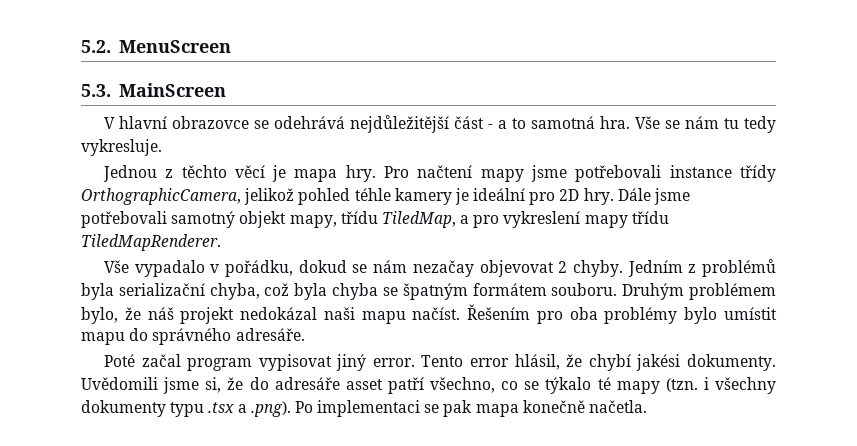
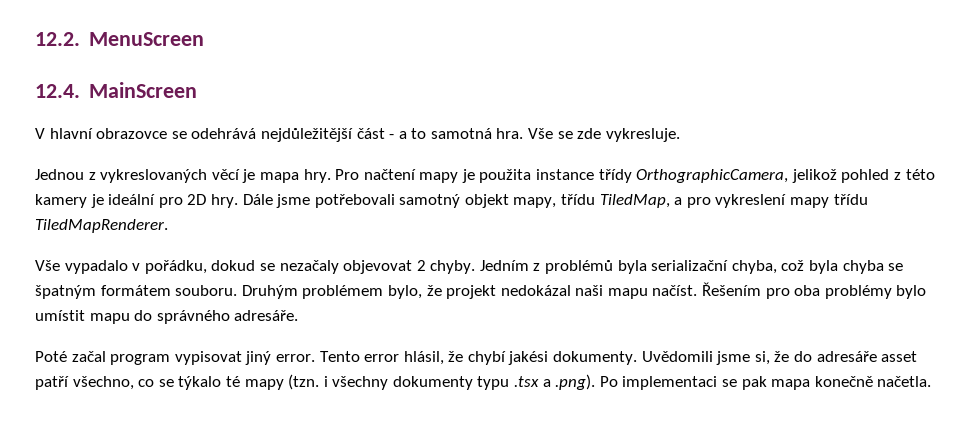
[81,40,111,53] 5.2. -> [35,32,80,46] 12.2.
[81,84,111,97] 5.3. -> [35,84,80,98] 12.4.
[684,116,776,133] nám tu tedy -> [577,128,602,139] zde
[181,165,227,178] těchto -> [100,169,208,183] vykreslovaných
[531,165,662,182] jsme potřebovali -> [461,169,532,183] je použita
[354,188,391,201] téhle -> [894,169,935,180] z této
[373,260,474,277] nám nezačay -> [279,260,339,274] nezačaly
[147,307,174,320] náš -> (442, 290) none

